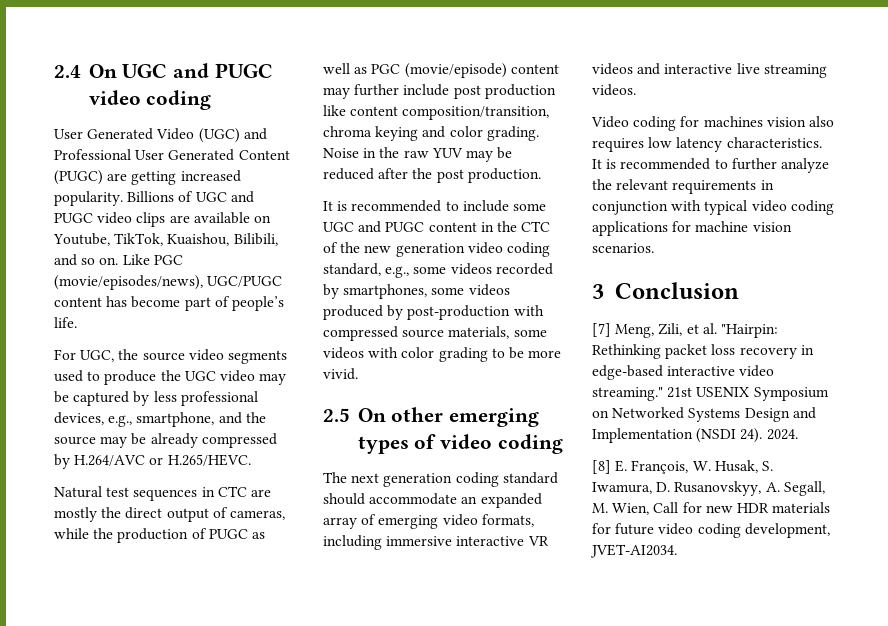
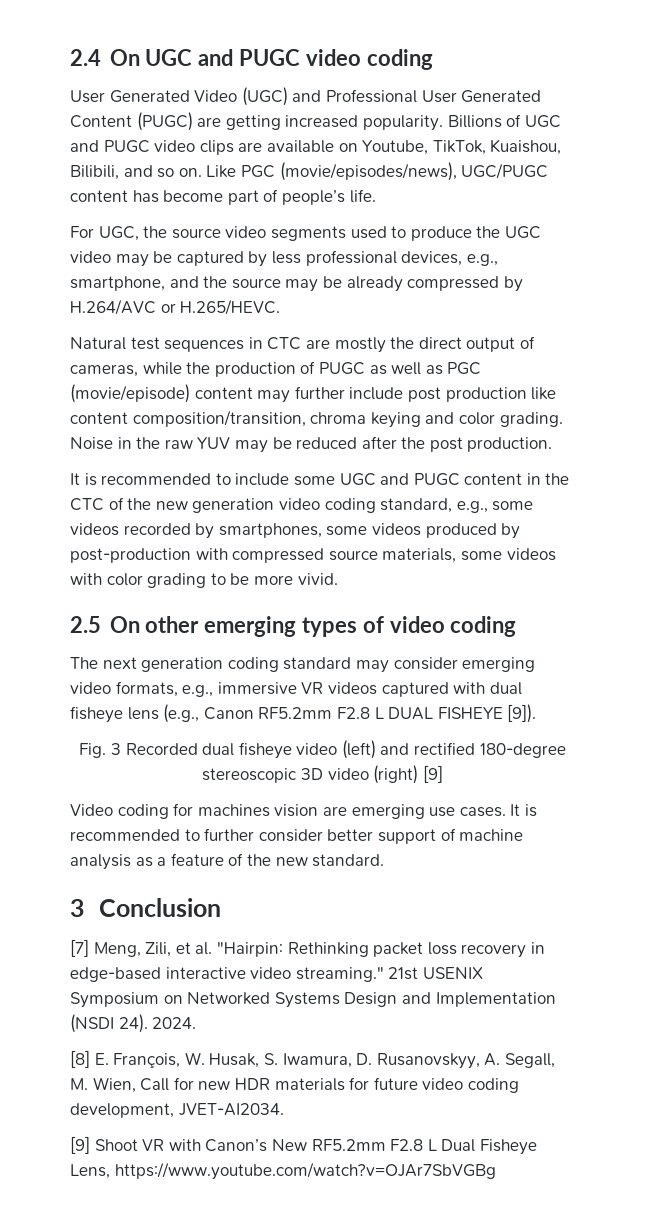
[323,493,542,508] [323,514,534,529] [323,535,549,550] [592,63,827,78] [592,84,636,96] should accommodate an expanded array of emerging video formats, including immersive interactive VR videos and interactive live streaming videos. -> [355,657,536,673] [70,681,522,697] [70,704,537,723] [79,740,566,759] [202,765,443,784] may consider emerging video formats, e.g., immersive VR videos captured with dual fisheye lens (e.g., Canon RF5.2mm F2.8 L DUAL FISHEYE [9]). // Fig. 3 Recorded dual fisheye video (left) and rectified 180-degree stereoscopic 3D video (right) [9]
[808,116,834,127] [592,137,822,152] also requires low latency characteristics. -> [322,804,506,819] are emerging use cases.
[780,158,829,173] [592,179,774,194] [592,200,834,215] [592,221,792,236] [592,243,654,253] analyze the relevant requirements in conjunction with typical video coding applications for machine vision scenarios. -> [258,828,524,844] [70,853,385,870] consider better support of machine analysis as a feature of the new standard.
(677, 551) none -> [70,1136,537,1155] [70,1162,496,1180] // [9] Shoot VR with Canon’s New RF5.2mm F2.8 L Dual Fisheye Lens, https://www.youtube.com/watch?v=OJAr7SbVGBg

